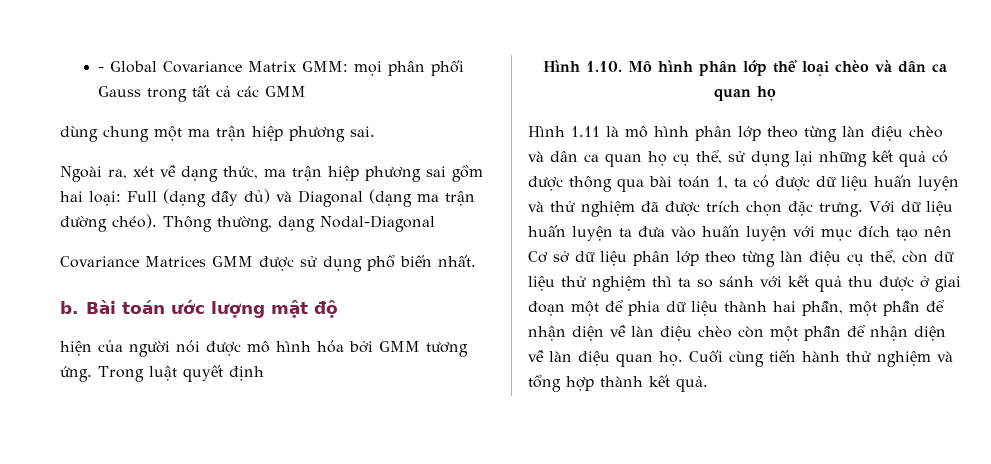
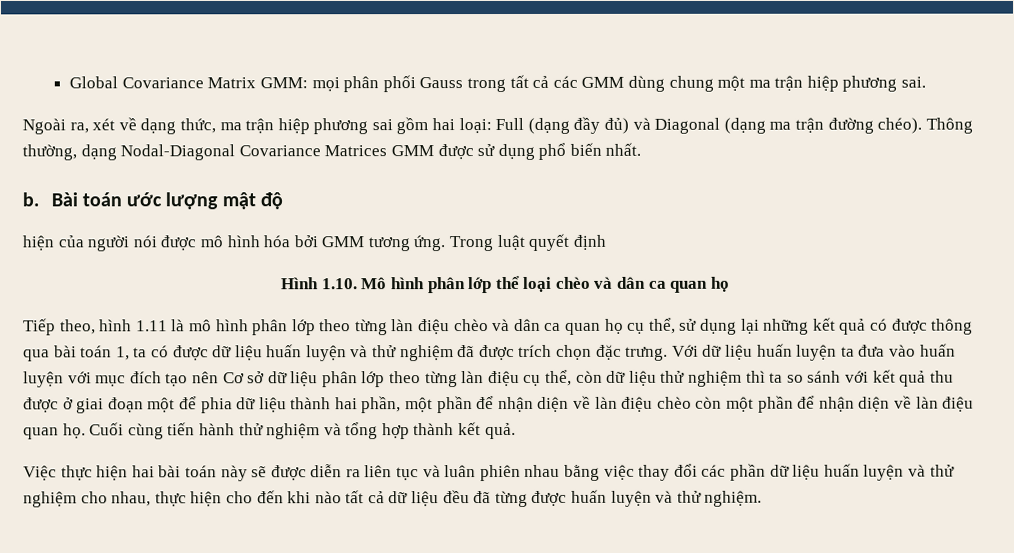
[98,67,105,72] - -> (69, 82) none
(307, 91) // -> (625, 82) none
(435, 223) // -> (236, 152) none
[528,126,565,137] Hình -> [23,318,133,336] Tiếp theo, hình
(708, 384) none -> [23,463,955,482] [23,489,763,508] // Việc thực hiện hai bài toán này sẽ được diễn ra liên tục và luân phiên nhau bằng việc thay đổi các phần dữ liệu huấn luyện và thử nghiệm cho nhau, thực hiện cho đến khi nào tất cả dữ liệu đều đã từng được huấn luyện và thử nghiệm.

